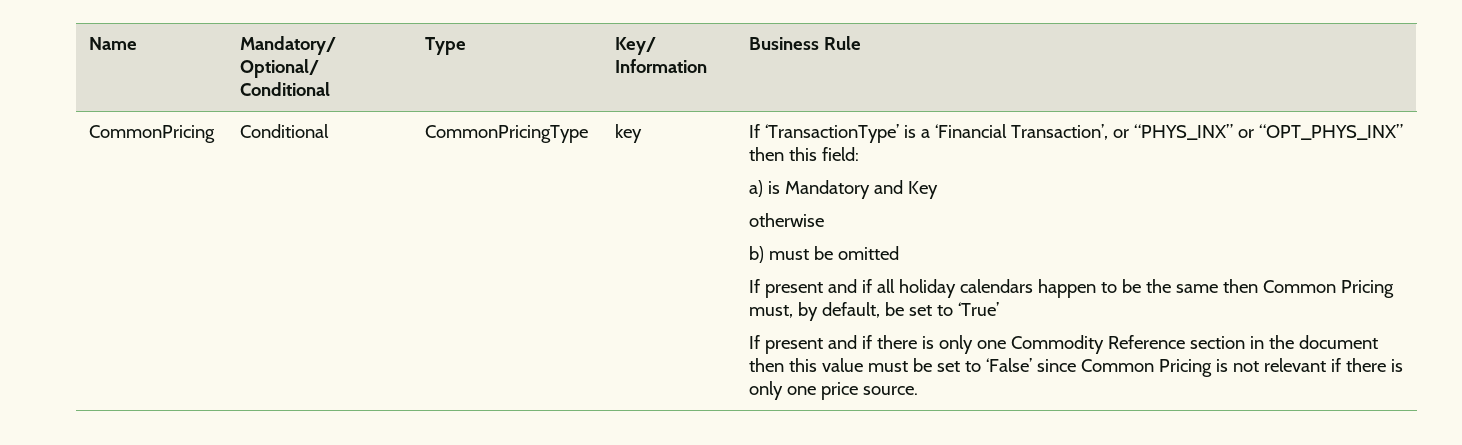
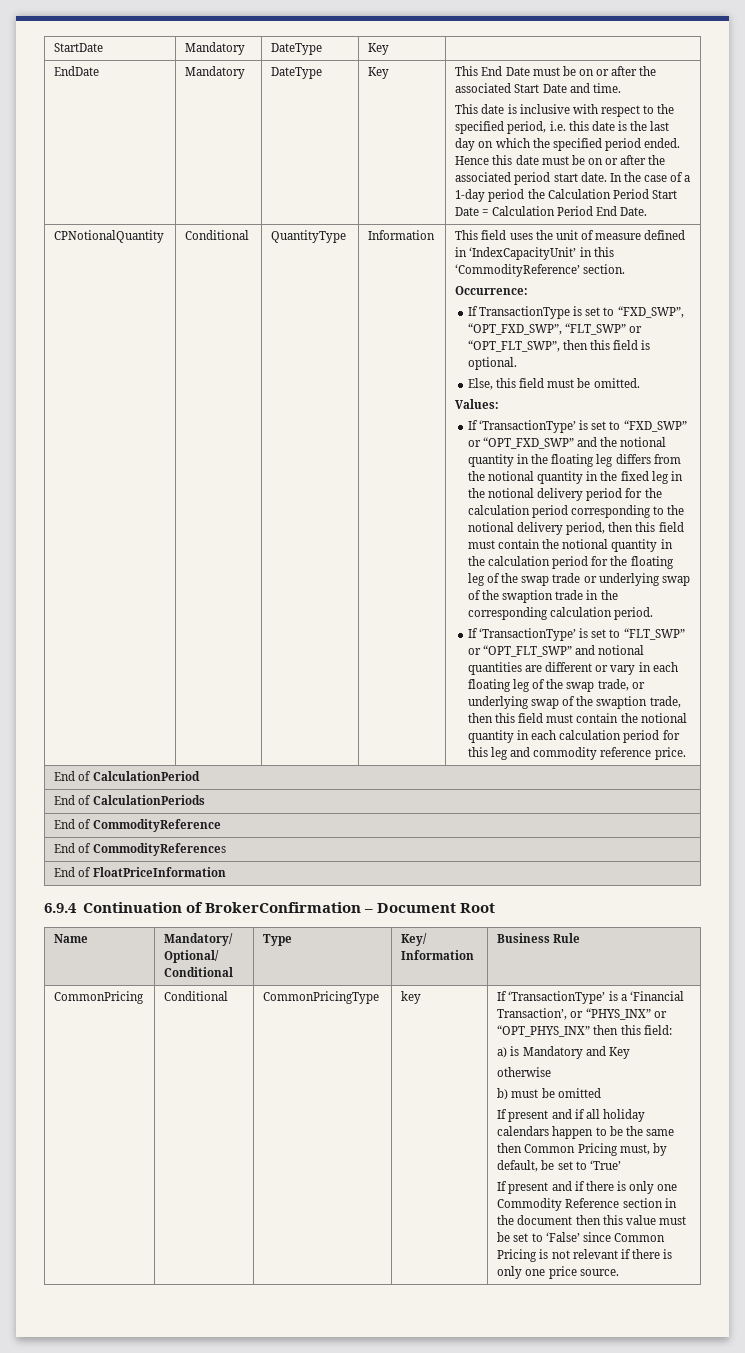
(88, 43) none -> [54,43,104,52] [185,42,246,55] [271,43,323,55] [368,43,390,55] [54,66,100,76] [185,66,246,79] [271,67,323,79] [368,67,390,79] [455,66,657,76] [455,83,621,93] [455,104,675,117] [455,121,670,134] [455,138,681,151] [455,155,666,165] [455,172,691,185] [455,189,677,202] [455,206,647,216] [54,230,165,243] [185,230,250,240] [271,230,347,243] [368,230,436,240] [455,230,686,240] [455,247,614,260] [455,264,626,277] [455,286,529,295] [468,306,684,319] [468,323,643,335] [468,340,651,352] [468,357,518,370] [468,378,640,390] [455,399,500,409] [468,420,687,433] [468,437,667,449] [468,454,681,467] [468,471,683,484] [468,488,662,501] [468,505,685,518] [468,522,684,535] [468,539,673,552] [468,556,674,569] [468,573,690,586] [468,590,618,603] [468,607,654,620] [468,628,685,641] [468,645,645,657] [468,662,678,675] [468,679,645,692] [468,696,681,709] [468,713,687,723] [468,730,680,743] [468,747,686,760] [54,771,200,781] [54,795,205,805] [54,819,221,832] [54,843,226,856] [54,867,226,877] [44,902,495,913] StartDate | Mandatory | DateType | Key | // EndDate | Mandatory | DateType | Key | This End Date must be on or after the associated Start Date and time. // This date is inclusive with respect to the specified period, i.e. this date is the last day on which the specified period ended. Hence this date must be on or after the associated period start date. In the case of a 1-day period the Calculation Period Start Date = Calculation Period End Date. // CPNotionalQuantity | Conditional | QuantityType | Information | This field uses the unit of measure defined in ‘IndexCapacityUnit’ in this ‘CommodityReference’ section. // Occurrence: // If TransactionType is set to “FXD_SWP”, “OPT_FXD_SWP”, “FLT_SWP” or “OPT_FLT_SWP”, then this field is optional. // Else, this field must be omitted. // Values: // If ‘TransactionType’ is set to “FXD_SWP” or “OPT_FXD_SWP” and the notional quantity in the floating leg differs from the notional quantity in the fixed leg in the notional delivery period for the calculation period corresponding to the notional delivery period, then this field must contain the notional quantity in the calculation period for the floating leg of the swap trade or underlying swap of the swaption trade in the corresponding calculation period. // If ‘TransactionType’ is set to “FLT_SWP” or “OPT_FLT_SWP” and notional quantities are different or vary in each floating leg of the swap trade, or underlying swap of the swaption trade, then this field must contain the notional quantity in each calculation period for this leg and commodity reference price. // End of CalculationPeriod // End of CalculationPeriods // End of CommodityReference // End of CommodityReferences // End of FloatPriceInformation // 6.9.4 Continuation of BrokerConfirmation – Document Root //

